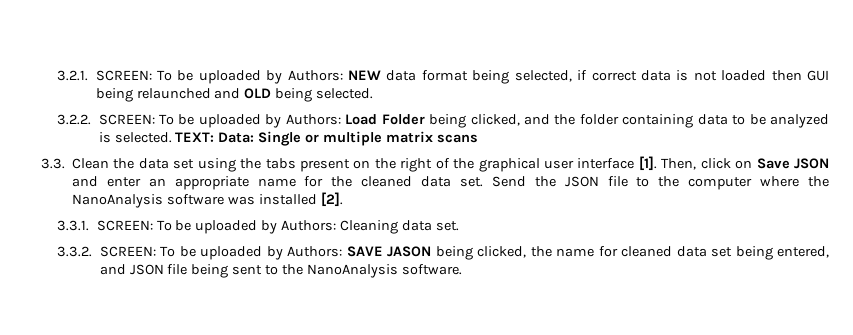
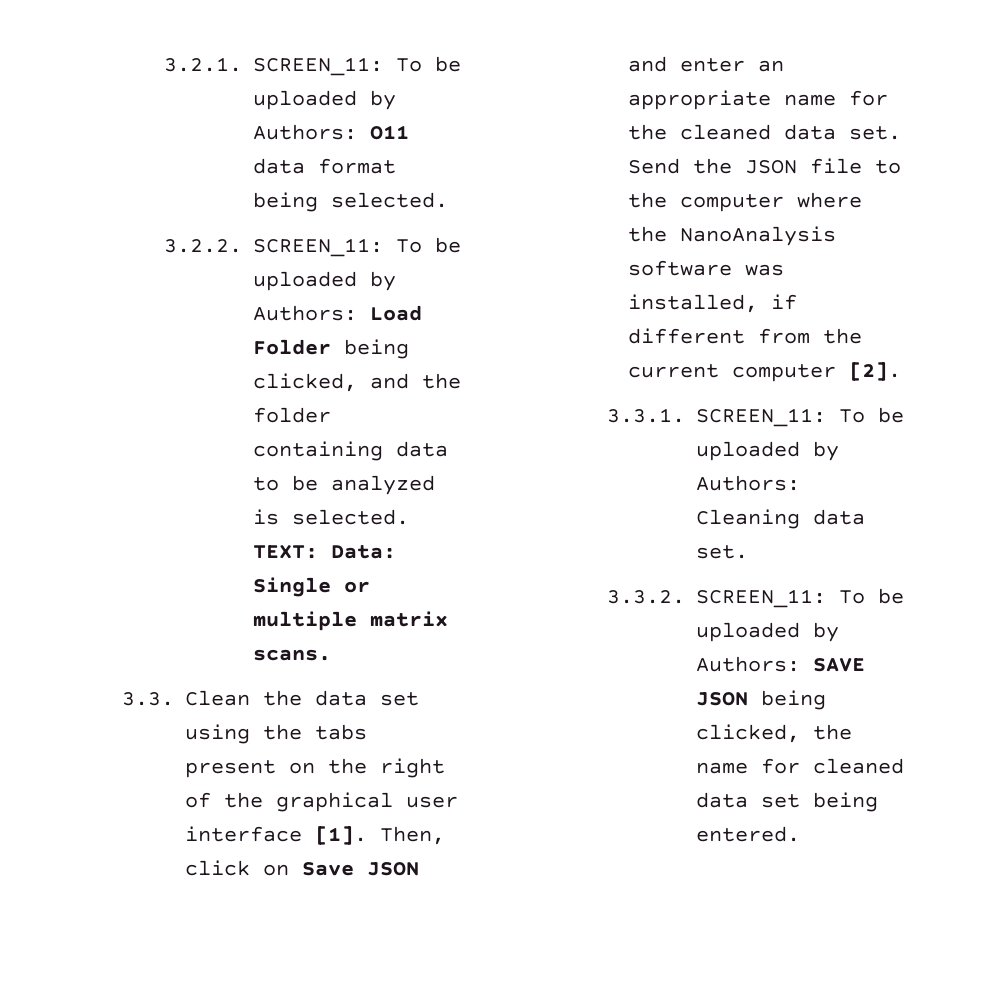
[95,70,382,84] SCREEN: To be uploaded by Authors: NEW -> [252,56,461,76] [252,90,396,110] [252,124,409,140] SCREEN_11: To be uploaded by Authors: O11
[514,70,830,82] [95,88,313,102] selected, if correct data is not loaded then GUI being relaunched and OLD being -> (318, 202) none
[98,114,155,125] SCREEN: -> [252,238,383,257] SCREEN_11:
[436,134,478,143] scans -> [252,649,331,661] scans.
[258,194,317,205] installed -> [627,294,797,313] [627,328,862,344] [627,364,836,382] installed, if different from the current computer
[96,220,153,231] SCREEN: -> [695,408,826,427] SCREEN_11:
[99,246,156,257] SCREEN: -> [695,589,826,608] SCREEN_11:
[387,246,432,257] JASON -> [695,692,748,706] JSON
[777,246,829,258] [99,264,462,278] entered, and JSON file being sent to the NanoAnalysis software. -> [695,826,800,842] entered.

